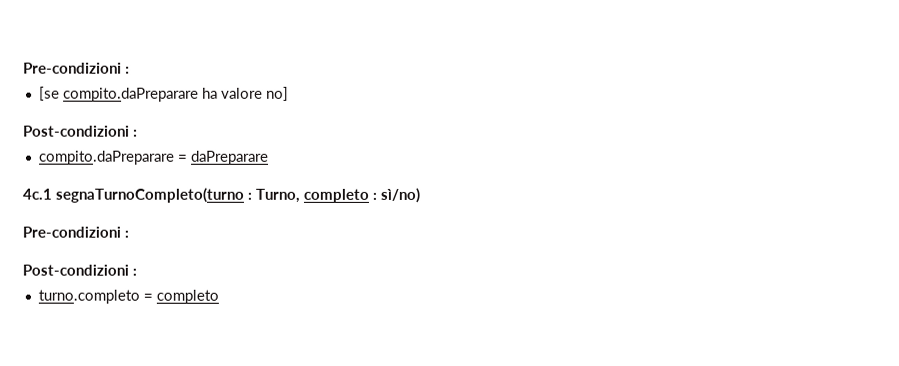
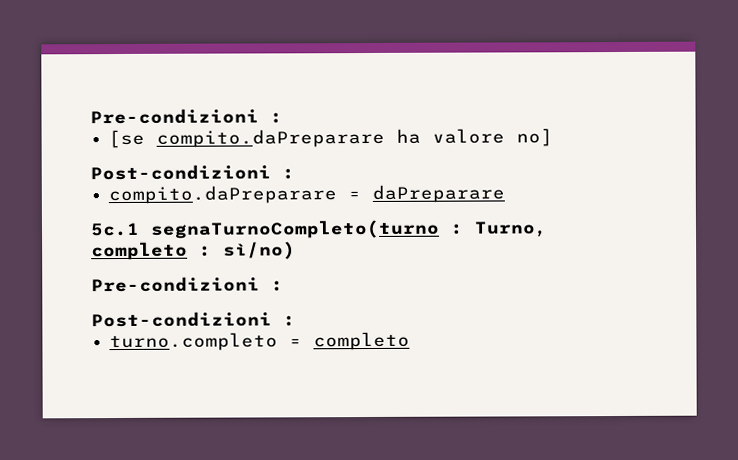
[22,188,52,200] 4c.1 -> [90,222,140,237] 5c.1

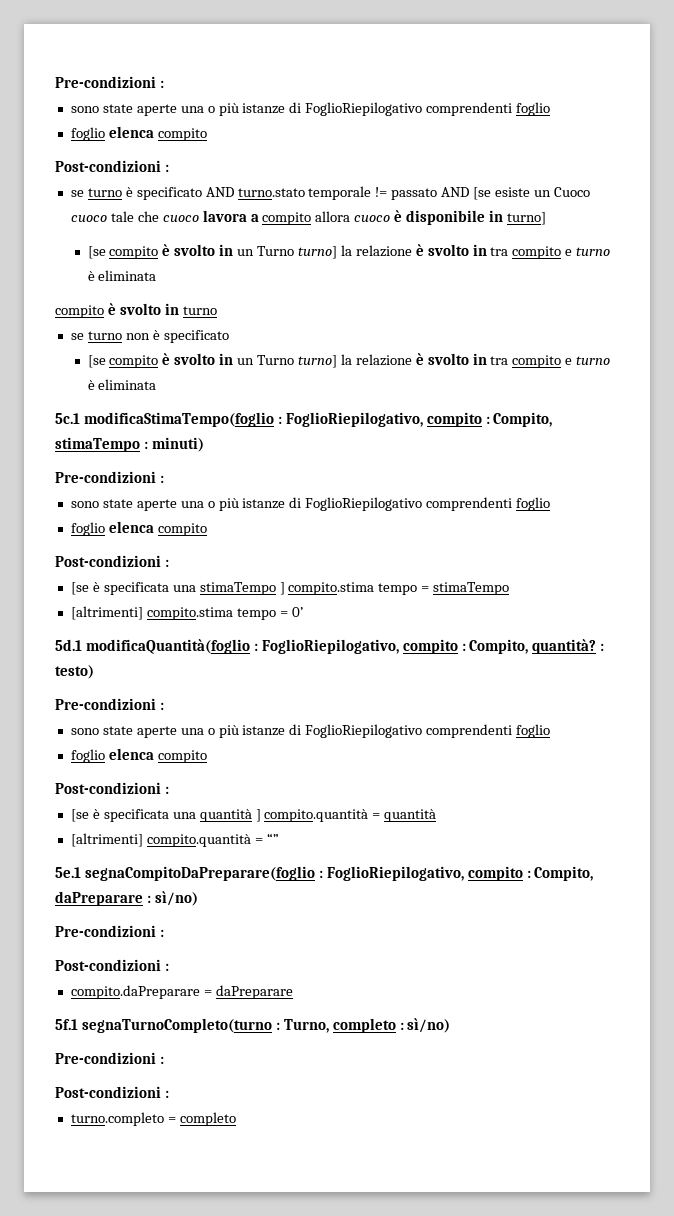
[90,108,283,125] [108,128,554,149] Pre-condizioni : // [se compito.daPreparare ha valore no] -> [55,76,164,88] [70,102,551,116] [70,126,207,141] [55,160,169,172] [70,186,590,200] [70,210,546,225] [87,244,611,259] [87,270,157,281] [55,303,217,318] [70,330,229,343] [87,353,611,368] [87,379,157,390] [55,412,553,427] [55,437,204,452] [55,471,164,483] [70,497,551,511] [70,521,207,536] [55,555,169,567] [70,582,510,595] [70,606,303,620] [55,639,605,654] [55,665,94,679] [55,698,164,710] [70,724,551,738] [70,748,207,763] [55,782,169,794] [70,809,437,822] [70,833,279,847] [55,866,594,881] [55,891,198,906] [55,925,164,937] Pre-condizioni : // sono state aperte una o più istanze di FoglioRiepilogativo comprendenti foglio // foglio elenca compito // Post-condizioni : // se turno è specificato AND turno.stato temporale != passato AND [se esiste un Cuoco cuoco tale che cuoco lavora a compito allora cuoco è disponibile in turno] // [se compito è svolto in un Turno turno] la relazione è svolto in tra compito e turno è eliminata // compito è svolto in turno // se turno non è specificato // [se compito è svolto in un Turno turno] la relazione è svolto in tra compito e turno è eliminata // 5c.1 modificaStimaTempo(foglio : FoglioRiepilogativo, compito : Compito, stimaTempo : minuti) // Pre-condizioni : // sono state aperte una o più istanze di FoglioRiepilogativo comprendenti foglio // foglio elenca compito // Post-condizioni : // [se è specificata una stimaTempo ] compito.stima tempo = stimaTempo // [altrimenti] compito.stima tempo = 0’ // 5d.1 modificaQuantità(foglio : FoglioRiepilogativo, compito : Compito, quantità? : testo) // Pre-condizioni : // sono state aperte una o più istanze di FoglioRiepilogativo comprendenti foglio // foglio elenca compito // Post-condizioni : // [se è specificata una quantità ] compito.quantità = quantità // [altrimenti] compito.quantità = “” // 5e.1 segnaCompitoDaPreparare(foglio : FoglioRiepilogativo, compito : Compito, daPreparare : sì/no) // Pre-condizioni :
[90,222,140,237] 5c.1 -> [55,1019,78,1030] 5f.1

